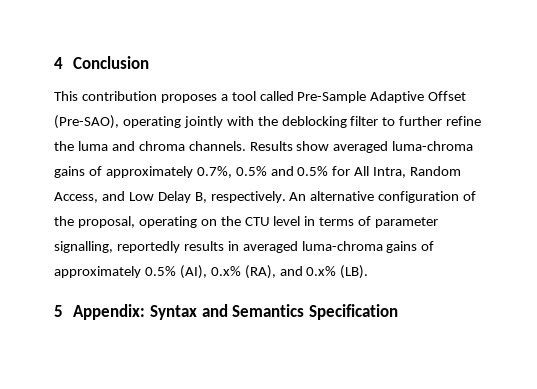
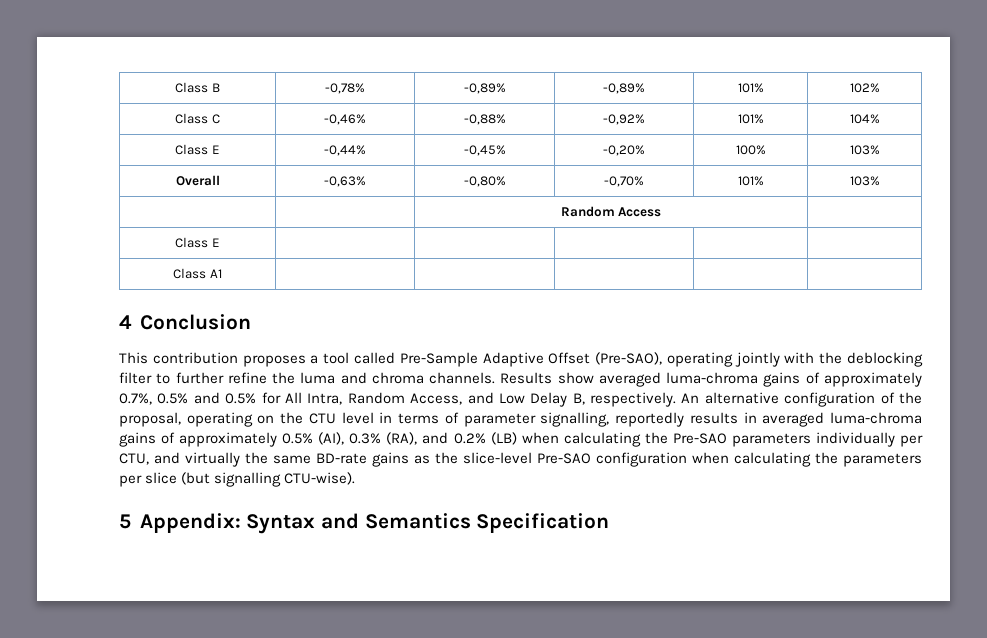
(54, 63) none -> [175,82,220,93] [325,83,365,94] [463,83,506,94] [603,83,645,94] [737,83,764,93] [849,83,880,93] [175,113,220,124] [324,114,366,125] [463,114,506,125] [603,114,645,125] [737,114,764,124] [849,114,880,124] [175,144,220,155] [324,145,366,156] [463,145,506,156] [603,145,645,156] [735,145,766,155] [849,145,880,155] [175,175,220,186] [324,176,366,187] [463,176,506,187] [604,176,644,187] [737,176,764,186] [849,176,880,186] [560,206,662,217] [175,237,220,248] [173,268,222,279] Class B | -0,78% | -0,89% | -0,89% | 101% | 102% // Class C | -0,46% | -0,88% | -0,92% | 101% | 104% // Class E | -0,44% | -0,45% | -0,20% | 100% | 103% // Overall | -0,63% | -0,80% | -0,70% | 101% | 103% // | | Random Access | // Class E | | | | | // Class A1 | | | | | //
[210,266,241,276] 0.x% -> [349,433,382,444] 0.3%
[306,265,369,279] 0.x% (LB). -> [453,432,923,447] [119,452,922,467] [119,472,356,487] 0.2% (LB) when calculating the Pre-SAO parameters individually per CTU, and virtually the same BD-rate gains as the slice-level Pre-SAO configuration when calculating the parameters per slice (but signalling CTU-wise).

